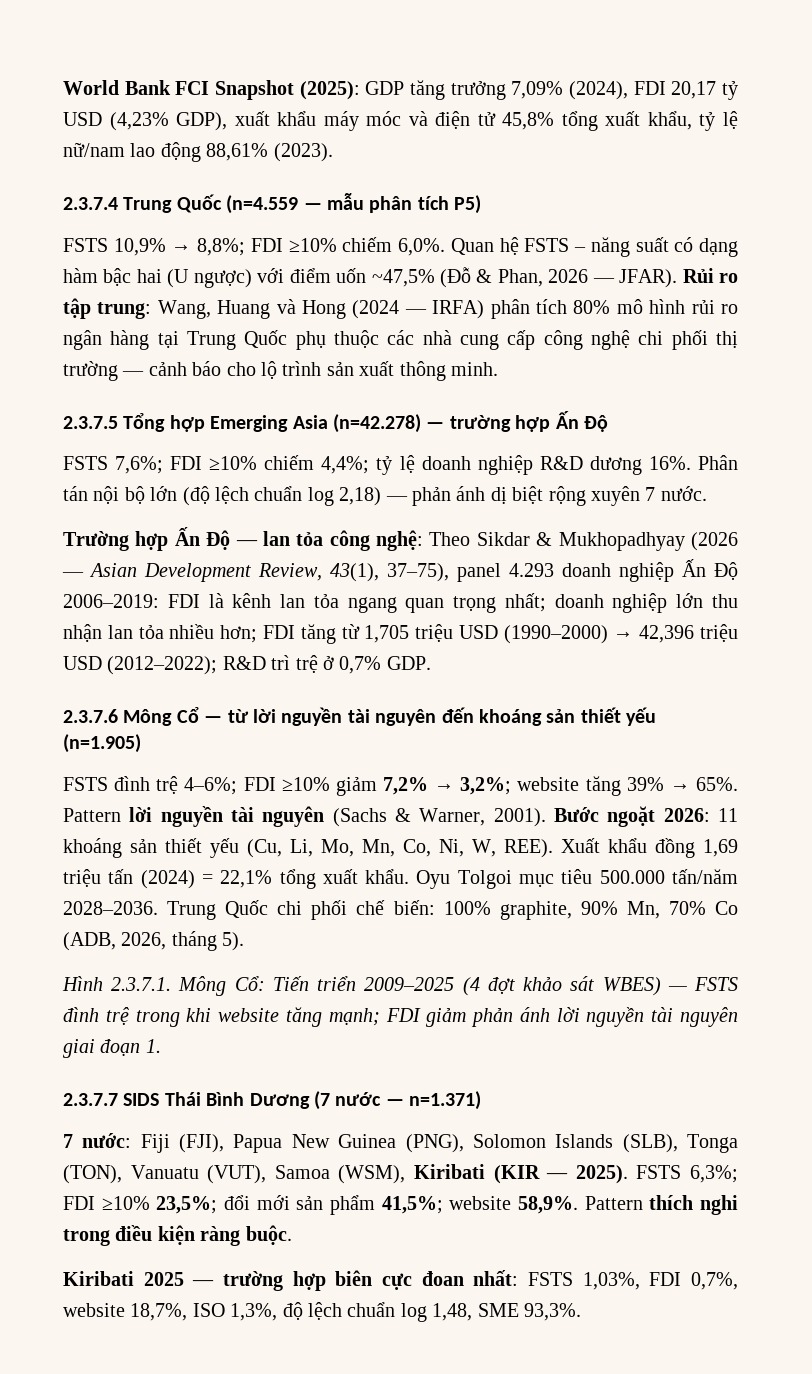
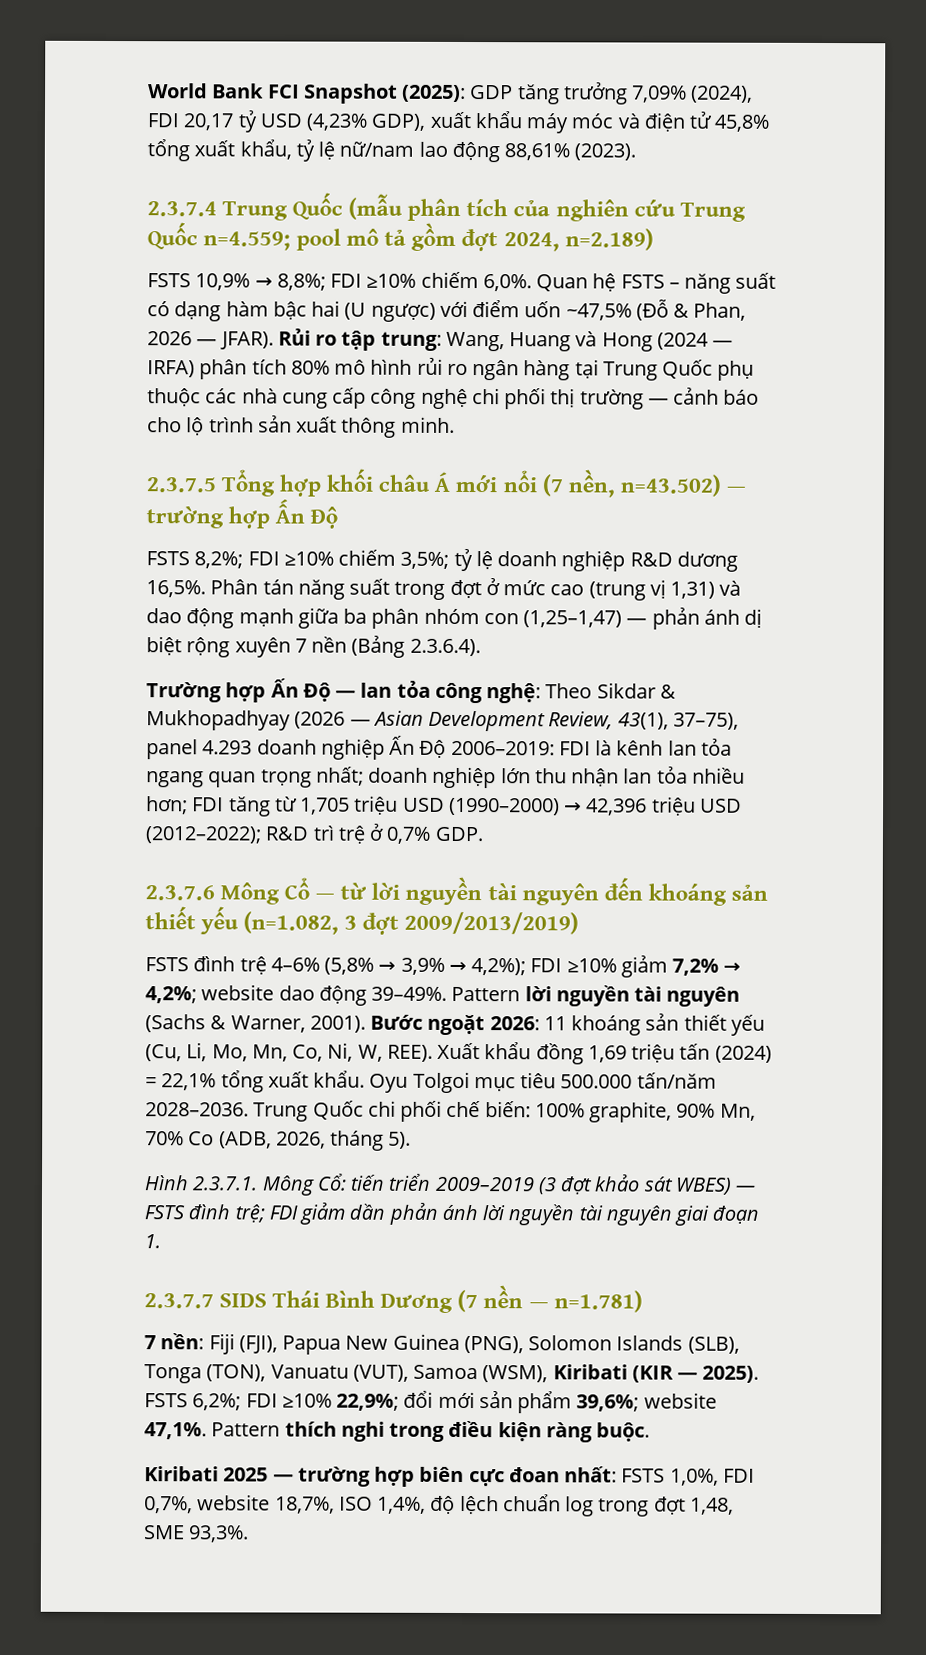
[226,193,482,214] (n=4.559 — mẫu phân tích P5) -> [348,193,746,222] [147,222,654,252] (mẫu phân tích của nghiên cứu Trung Quốc n=4.559; pool mô tả gồm đợt 2024, n=2.189)
[210,414,421,433] Emerging Asia (n=42.278) -> [326,468,721,498] khối châu Á mới nổi (7 nền, n=43.502)
[115,455,370,474] 7,6%; FDI ≥10% chiếm 4,4%; -> [194,549,450,569] 8,2%; FDI ≥10% chiếm 3,5%;
[648,456,691,470] 16%. -> [146,580,206,598] 16,5%.
[93,486,382,506] nội bộ lớn (độ lệch chuẩn log 2,18) -> [297,578,742,601] [146,607,623,629] năng suất trong đợt ở mức cao (trung vị 1,31) và dao động mạnh giữa ba phân nhóm con (1,25–1,47)
[660,486,707,501] nước. -> [311,635,481,658] nền (Bảng 2.3.6.4).
[63,734,141,753] [63,776,238,795] (n=1.905) // FSTS đình trệ 4–6%; -> [243,911,580,935] [145,956,527,976] (n=1.082, 3 đợt 2009/2013/2019) // FSTS đình trệ 4–6% (5,8% → 3,9% → 4,2%);
[460,776,738,796] 3,2%; website tăng 39% → 65%. -> [145,984,448,1006] 4,2%; website dao động 39–49%.
[272,976,480,996] Tiến triển 2009–2025 (4 -> [350,1173,557,1195] tiến triển 2009–2019 (3
[105,1007,380,1027] trệ trong khi website tăng mạnh; -> [234,1204,265,1223] trệ;
(467, 1017) none -> [349,1203,386,1220] dần
[335,1091,482,1110] [63,1133,132,1148] nước — n=1.371) // 7 nước: -> [483,1285,643,1313] [144,1333,205,1350] nền — n=1.781) // 7 nền:
[690,1165,739,1183] [63,1196,218,1214] 6,3%; FDI ≥10% 23,5%; -> [192,1393,400,1411] 6,2%; FDI ≥10% 22,9%;
[381,1196,578,1214] 41,5%; website 58,9%. -> [576,1392,717,1412] [144,1422,207,1440] 39,6%; website 47,1%.
[582,1272,640,1290] 1,03%, -> [669,1468,719,1486] 1,0%,
[230,1303,278,1321] 1,3%, -> [377,1496,427,1514] 1,4%,
(427, 1312) none -> [598,1496,686,1517] trong đợt

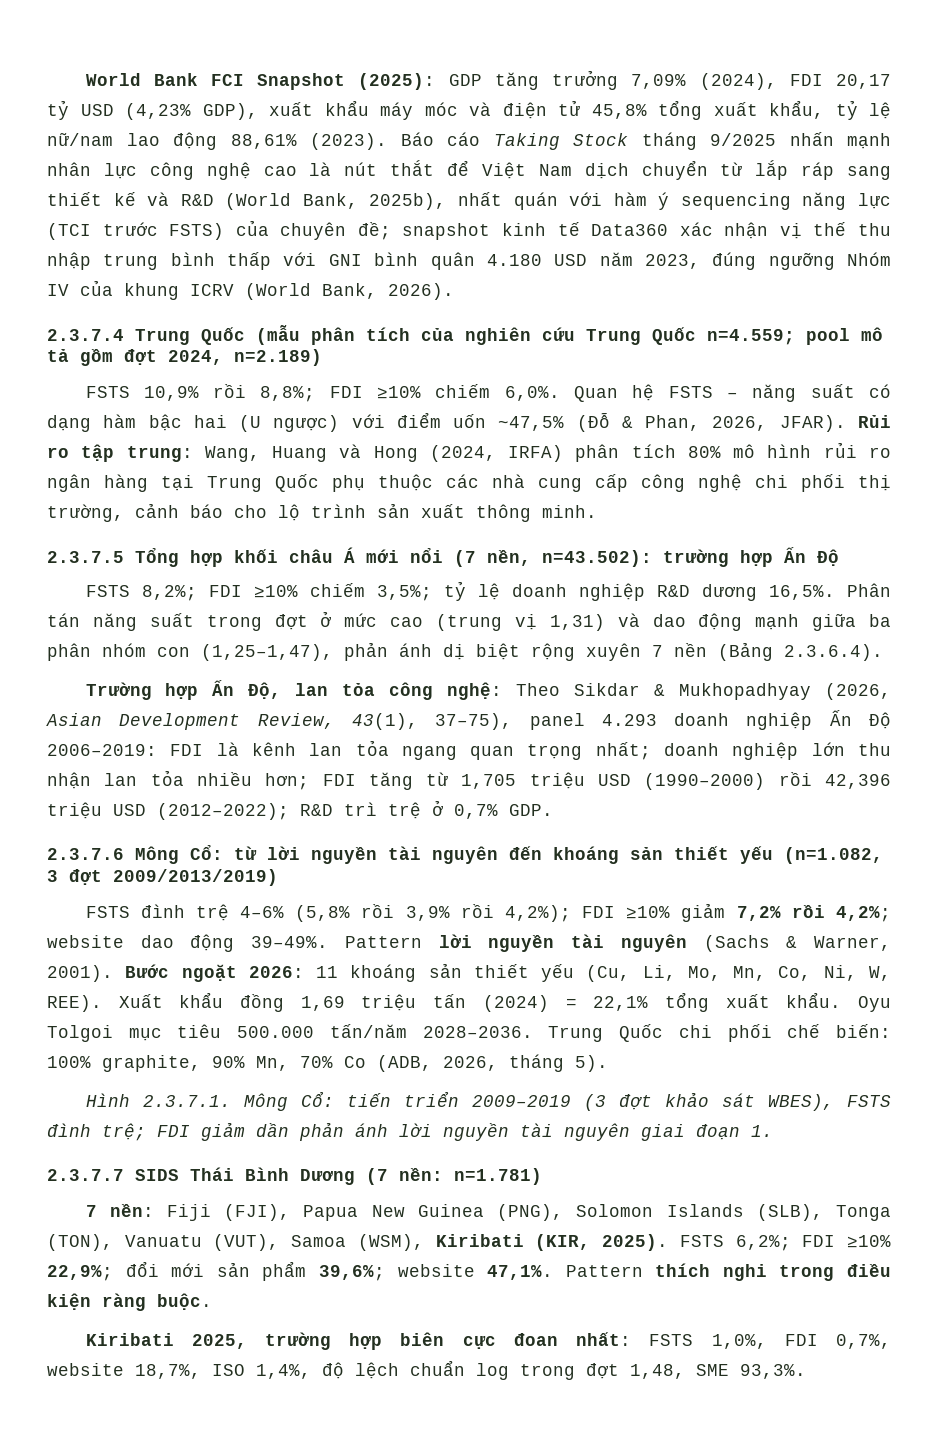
(637, 152) none -> [400,132,891,150] [47,160,891,180] [47,192,891,210] [47,220,891,240] [47,252,891,270] [47,280,454,300] Báo cáo Taking Stock tháng 9/2025 nhấn mạnh nhân lực công nghệ cao là nút thắt để Việt Nam dịch chuyển từ lắp ráp sang thiết kế và R&D (World Bank, 2025b), nhất quán với hàm ý sequencing năng lực (TCI trước FSTS) của chuyên đề; snapshot kinh tế Data360 xác nhận vị thế thu nhập trung bình thấp với GNI bình quân 4.180 USD năm 2023, đúng ngưỡng Nhóm IV của khung ICRV (World Bank, 2026).
[254,277,273,288] → -> [213,384,247,398] rồi
[147,331,218,346] 2026 — -> [712,416,768,431] 2026,
[656,332,734,350] (2024 — -> [429,445,496,462] (2024,
[579,389,669,410] trường — -> [47,504,124,522] trường,
[619,474,746,497] n=43.502) — -> [542,550,652,567] n=43.502):
[523,610,648,628] (1,25–1,47) — -> [201,644,333,661] (1,25–1,47),
[302,682,357,702] Độ — -> [248,682,282,699] Độ,
[294,711,371,729] (2026 — -> [825,683,891,700] (2026,
[564,802,583,813] → -> [778,772,812,786] rồi
[284,877,336,900] Cổ — -> [190,845,223,860] Cổ:
[378,957,467,975] → 3,9% → -> [361,904,494,921] rồi 3,9% rồi
[723,962,742,973] → -> [791,905,825,918] rồi
[674,1177,757,1195] WBES) — -> [767,1094,834,1111] WBES),
[483,1285,549,1309] nền — -> [399,1168,443,1181] nền:
[631,1365,699,1383] (KIR — -> [535,1234,591,1251] (KIR,
[223,1467,294,1482] 2025 — -> [191,1334,247,1349] 2025,

